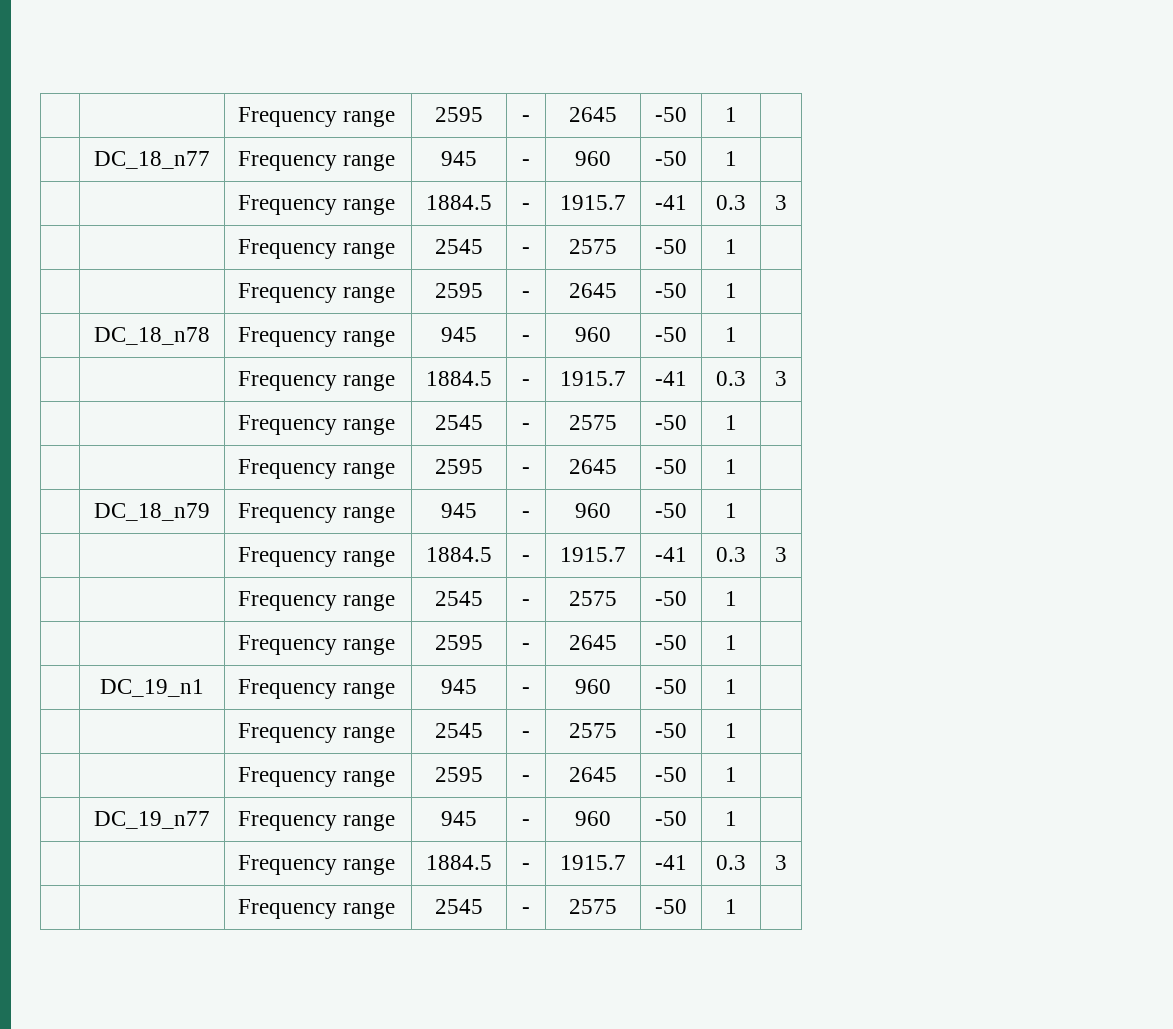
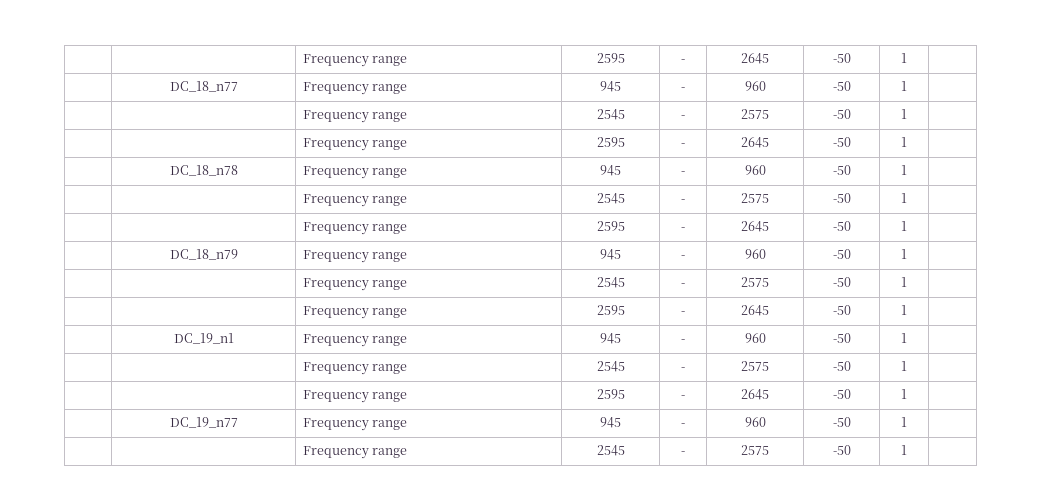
[237,195,396,215] [426,195,492,210] [522,203,530,210] [560,195,626,210] [655,195,687,210] [716,195,746,210] [775,195,787,210] // | | Frequency range | 1884.5 | - | 1915.7 | -41 | 0.3 | 3 -> (907, 86) none
[237,371,396,391] [426,371,492,386] [522,379,530,386] [560,371,626,386] [655,371,687,386] [716,371,746,386] [775,371,787,386] // | | Frequency range | 1884.5 | - | 1915.7 | -41 | 0.3 | 3 -> (907, 170) none
[237,547,396,567] [426,547,492,562] [522,555,530,562] [560,547,626,562] [655,547,687,562] [716,547,746,562] [775,547,787,562] // | | Frequency range | 1884.5 | - | 1915.7 | -41 | 0.3 | 3 -> (907, 254) none
[237,855,396,875] [426,855,492,870] [522,863,530,870] [560,855,626,870] [655,855,687,870] [716,855,746,870] [775,855,787,870] // | | Frequency range | 1884.5 | - | 1915.7 | -41 | 0.3 | 3 -> (907, 422) none

